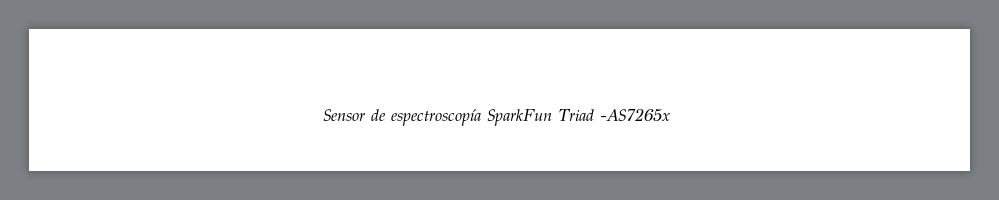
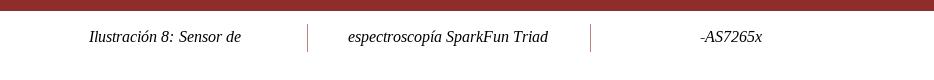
(323, 115) none -> [88,30,175,42] Ilustración 8:

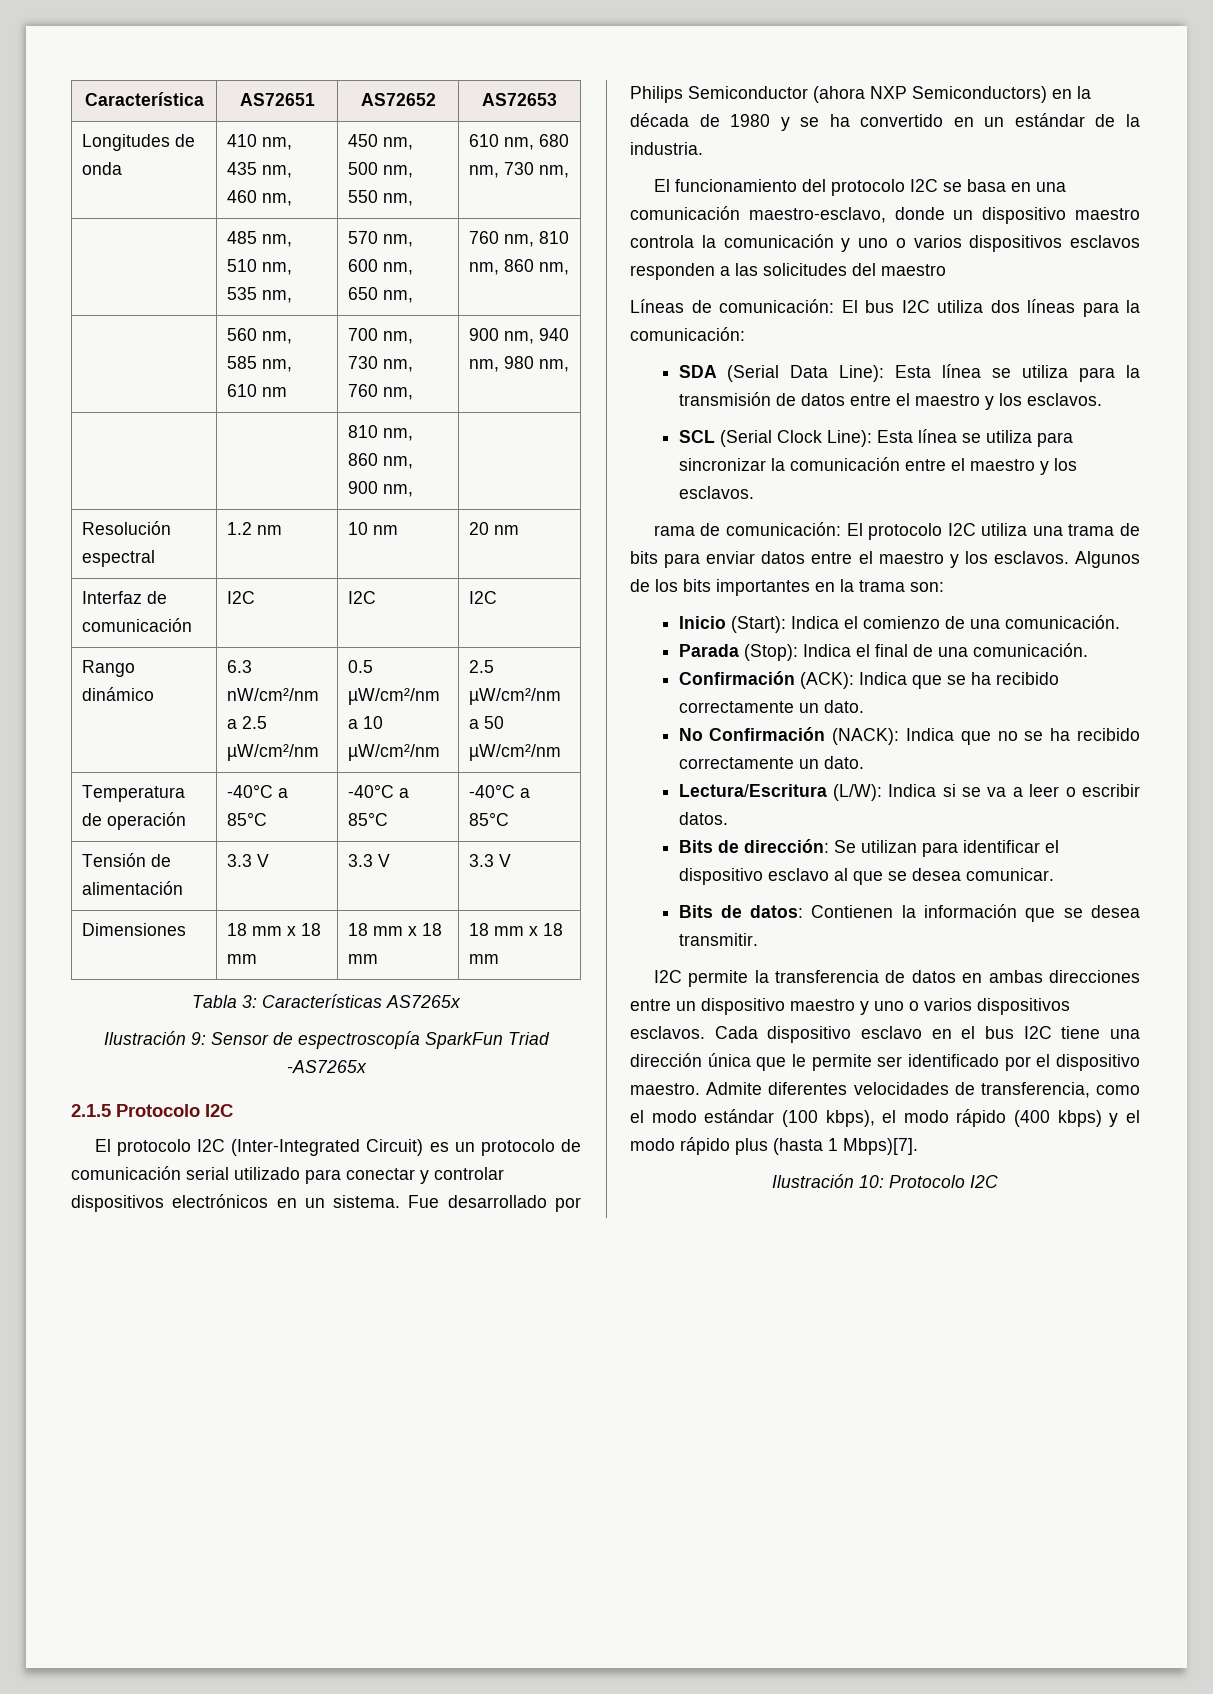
[88,30,175,42] Ilustración 8: -> [84,92,204,106] [239,93,315,106] [360,93,436,106] [482,93,557,106] [82,134,196,151] [82,162,123,175] [227,134,293,150] [227,162,293,178] [227,190,293,206] [348,134,414,150] [348,162,414,178] [348,190,414,206] [469,134,570,150] [469,162,570,178] [227,231,293,247] [227,259,293,275] [227,287,293,303] [348,231,414,247] [348,259,414,275] [348,287,414,303] [469,231,570,247] [469,259,570,275] [227,328,293,344] [227,356,293,372] [227,384,288,397] [348,328,414,344] [348,356,414,372] [348,384,414,400] [469,328,570,344] [469,356,570,372] [348,425,414,441] [348,453,414,469] [348,481,414,497] [82,521,172,535] [82,550,156,567] [227,522,283,535] [348,522,399,535] [469,522,520,535] [82,591,168,604] [82,618,193,632] [227,591,256,604] [348,591,377,604] [469,591,498,604] [82,660,136,677] [82,687,155,701] [227,660,253,673] [227,688,320,701] [227,716,268,729] [227,744,320,761] [348,660,374,673] [348,688,441,705] [348,716,384,729] [348,744,441,761] [469,660,495,673] [469,688,562,705] [469,716,505,729] [469,744,562,761] [82,785,186,802] [82,812,187,830] [227,784,289,798] [227,812,268,826] [348,784,410,798] [348,812,389,826] [469,784,531,798] [469,812,510,826] [82,853,172,867] [82,881,184,895] [227,854,270,867] [348,854,391,867] [469,854,512,867] [82,923,187,936] [227,923,322,936] [227,954,258,964] [348,923,443,936] [348,954,379,964] [469,923,564,936] [469,954,500,964] [192,994,461,1008] [103,1031,206,1045] Característica | AS72651 | AS72652 | AS72653 // Longitudes de onda | 410 nm, 435 nm, 460 nm, | 450 nm, 500 nm, 550 nm, | 610 nm, 680 nm, 730 nm, // | 485 nm, 510 nm, 535 nm, | 570 nm, 600 nm, 650 nm, | 760 nm, 810 nm, 860 nm, // | 560 nm, 585 nm, 610 nm | 700 nm, 730 nm, 760 nm, | 900 nm, 940 nm, 980 nm, // | | 810 nm, 860 nm, 900 nm, | // Resolución espectral | 1.2 nm | 10 nm | 20 nm // Interfaz de comunicación | I2C | I2C | I2C // Rango dinámico | 6.3 nW/cm²/nm a 2.5 µW/cm²/nm | 0.5 µW/cm²/nm a 10 µW/cm²/nm | 2.5 µW/cm²/nm a 50 µW/cm²/nm // Temperatura de operación | -40°C a 85°C | -40°C a 85°C | -40°C a 85°C // Tensión de alimentación | 3.3 V | 3.3 V | 3.3 V // Dimensiones | 18 mm x 18 mm | 18 mm x 18 mm | 18 mm x 18 mm // Tabla 3: Características AS7265x // Ilustración 9:
(762, 36) none -> [71,1104,233,1117] [94,1139,582,1156] [71,1166,504,1184] [71,1194,581,1212] [630,86,1091,103] [630,113,1140,131] [630,142,703,155] [653,179,1066,196] [630,206,1140,224] [630,234,1140,252] [630,263,946,280] [630,299,1140,317] [630,327,745,341] [678,364,1140,382] [678,392,1102,410] [678,429,1073,447] [678,457,1077,475] [678,486,754,499] [653,522,1140,540] [630,551,1140,568] [630,579,944,596] [678,615,1120,633] [678,643,1088,661] [678,671,1059,689] [678,700,864,713] [678,727,1140,745] [678,756,864,769] [678,784,1140,801] [678,812,728,825] [678,839,1059,857] [678,868,1054,885] [678,904,1140,922] [678,933,758,946] [653,970,1140,987] [630,998,1070,1015] [630,1026,1140,1043] [630,1053,1140,1071] [630,1082,1140,1098] [630,1109,1140,1127] [630,1137,918,1155] [772,1174,998,1188] // 2.1.5 Protocolo I2C // El protocolo I2C (Inter-Integrated Circuit) es un protocolo de comunicación serial utilizado para conectar y controlar dispositivos electrónicos en un sistema. Fue desarrollado por Philips Semiconductor (ahora NXP Semiconductors) en la década de 1980 y se ha convertido en un estándar de la industria. // El funcionamiento del protocolo I2C se basa en una comunicación maestro-esclavo, donde un dispositivo maestro controla la comunicación y uno o varios dispositivos esclavos responden a las solicitudes del maestro // Líneas de comunicación: El bus I2C utiliza dos líneas para la comunicación: // SDA (Serial Data Line): Esta línea se utiliza para la transmisión de datos entre el maestro y los esclavos. // SCL (Serial Clock Line): Esta línea se utiliza para sincronizar la comunicación entre el maestro y los esclavos. // rama de comunicación: El protocolo I2C utiliza una trama de bits para enviar datos entre el maestro y los esclavos. Algunos de los bits importantes en la trama son: // Inicio (Start): Indica el comienzo de una comunicación. // Parada (Stop): Indica el final de una comunicación. // Confirmación (ACK): Indica que se ha recibido correctamente un dato. // No Confirmación (NACK): Indica que no se ha recibido correctamente un dato. // Lectura/Escritura (L/W): Indica si se va a leer o escribir datos. // Bits de dirección: Se utilizan para identificar el dispositivo esclavo al que se desea comunicar. // Bits de datos: Contienen la información que se desea transmitir. // I2C permite la transferencia de datos en ambas direcciones entre un dispositivo maestro y uno o varios dispositivos esclavos. Cada dispositivo esclavo en el bus I2C tiene una dirección única que le permite ser identificado por el dispositivo maestro. Admite diferentes velocidades de transferencia, como el modo estándar (100 kbps), el modo rápido (400 kbps) y el modo rápido plus (hasta 1 Mbps)[7]. // Ilustración 10: Protocolo I2C

